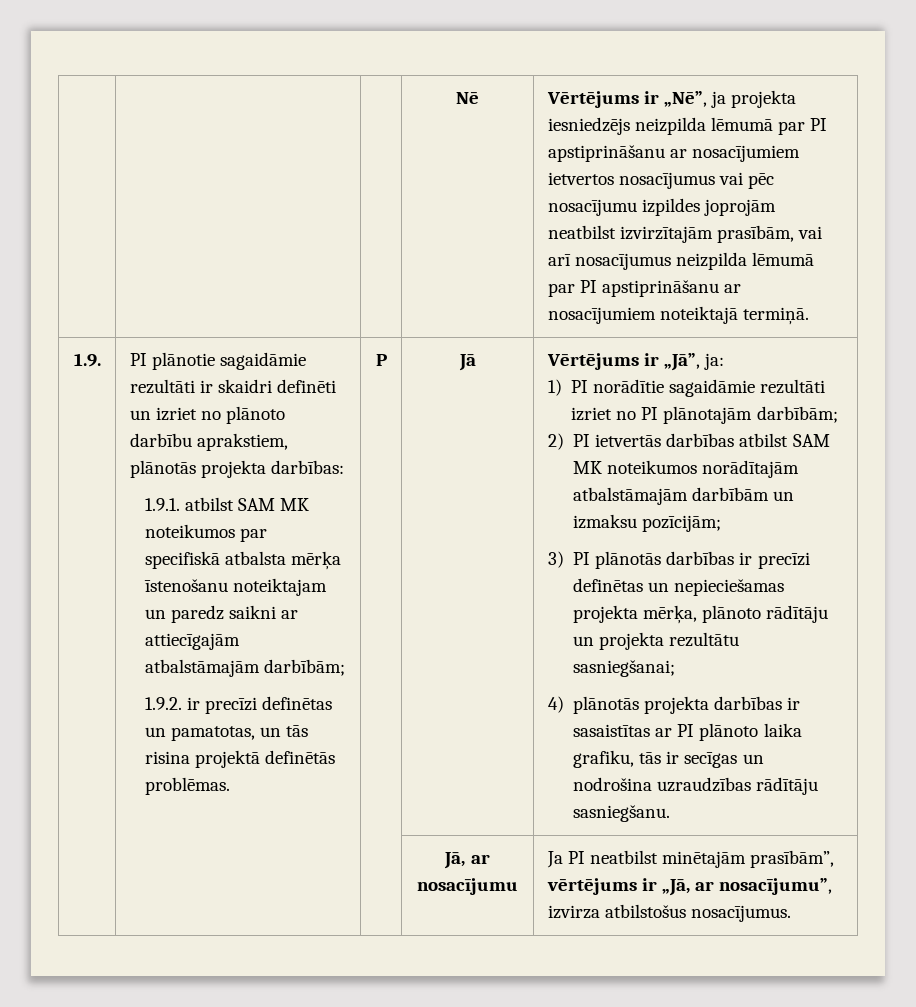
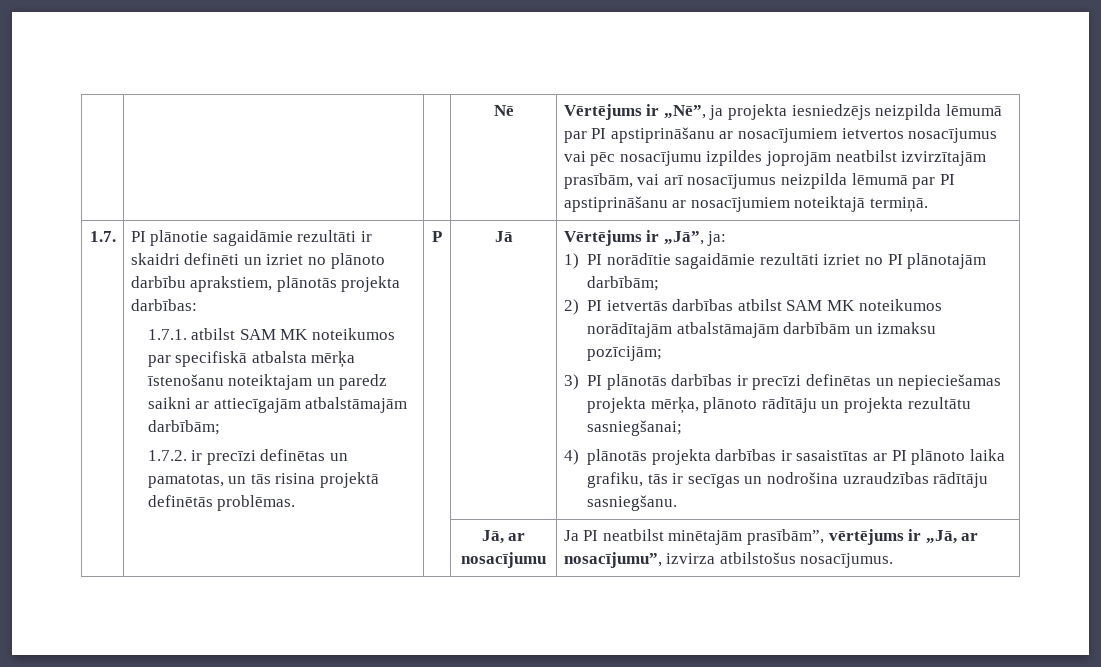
[73,353,101,367] 1.9. -> [89,231,116,242] 1.7.
[144,498,180,511] 1.9.1. -> [147,329,187,340] 1.7.1.
[144,697,182,710] 1.9.2. -> [147,450,187,461] 1.7.2.

